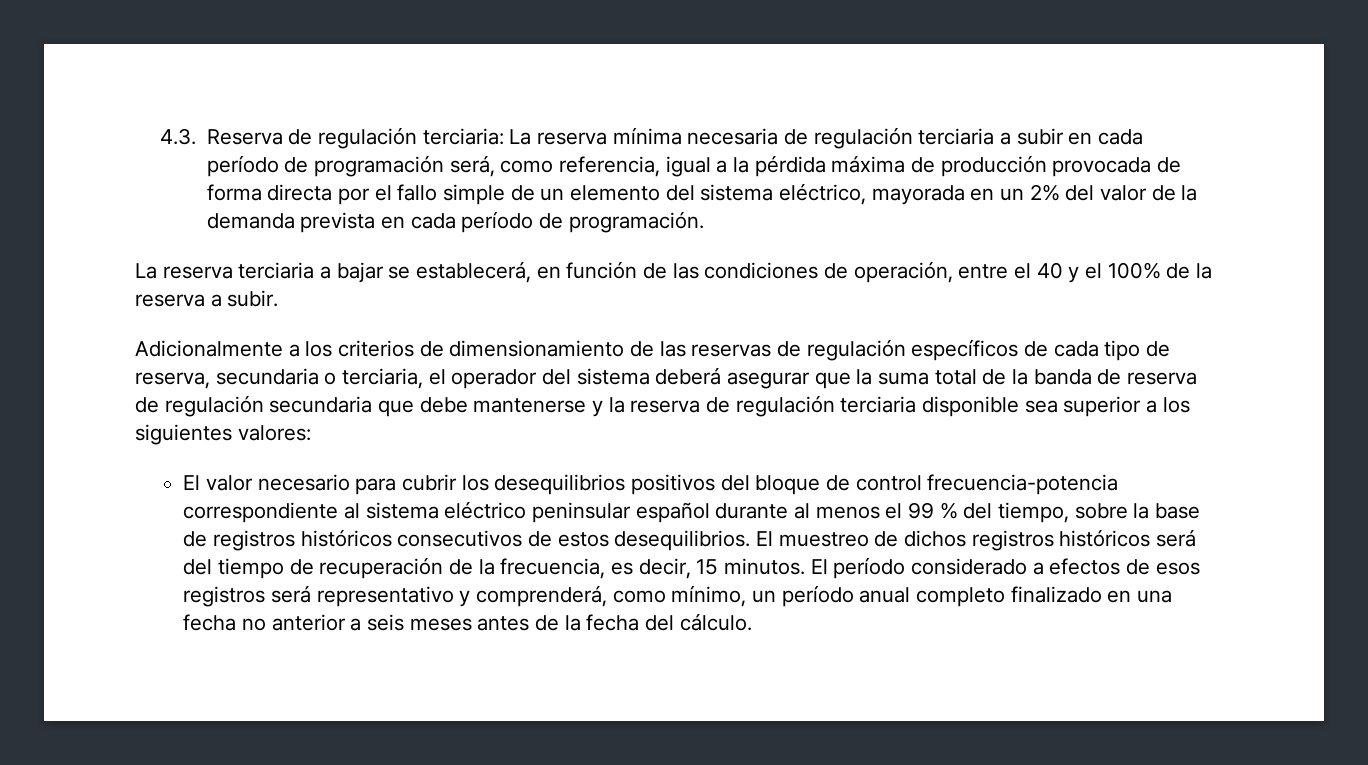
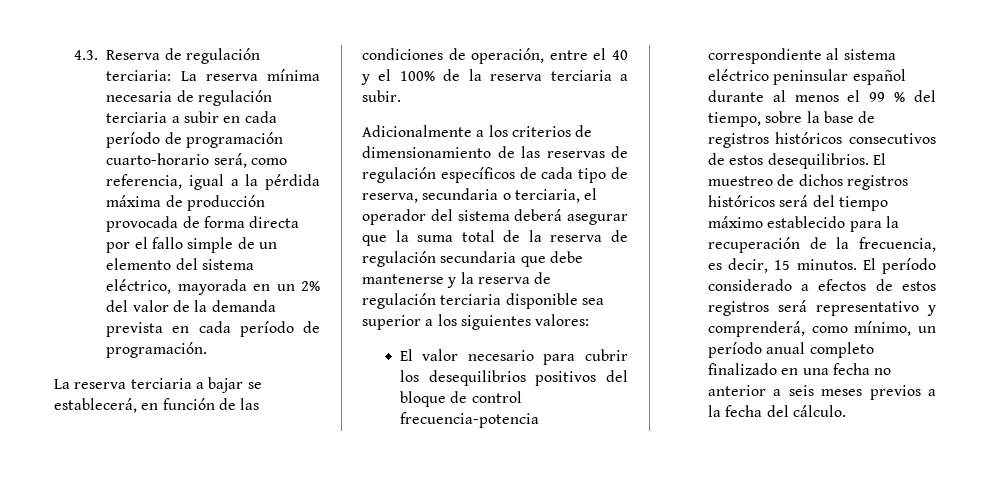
(445, 166) none -> [106,153,210,165] cuarto-horario
(205, 300) none -> [550,70,612,81] terciaria
[1033,369,1122,385] banda de -> (542, 236) none
[289,559,314,575] de -> [707,216,899,232] máximo establecido para la
[1155,562,1200,575] esos -> [902,281,936,291] estos
[477,615,560,631] antes de -> [869,385,936,400] previos a

